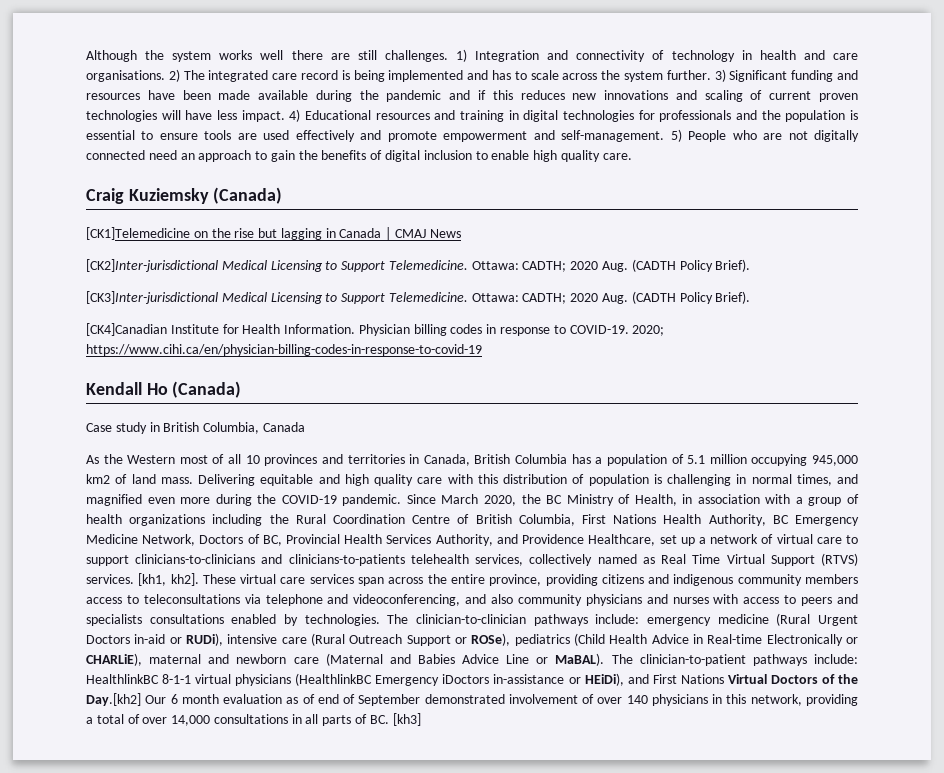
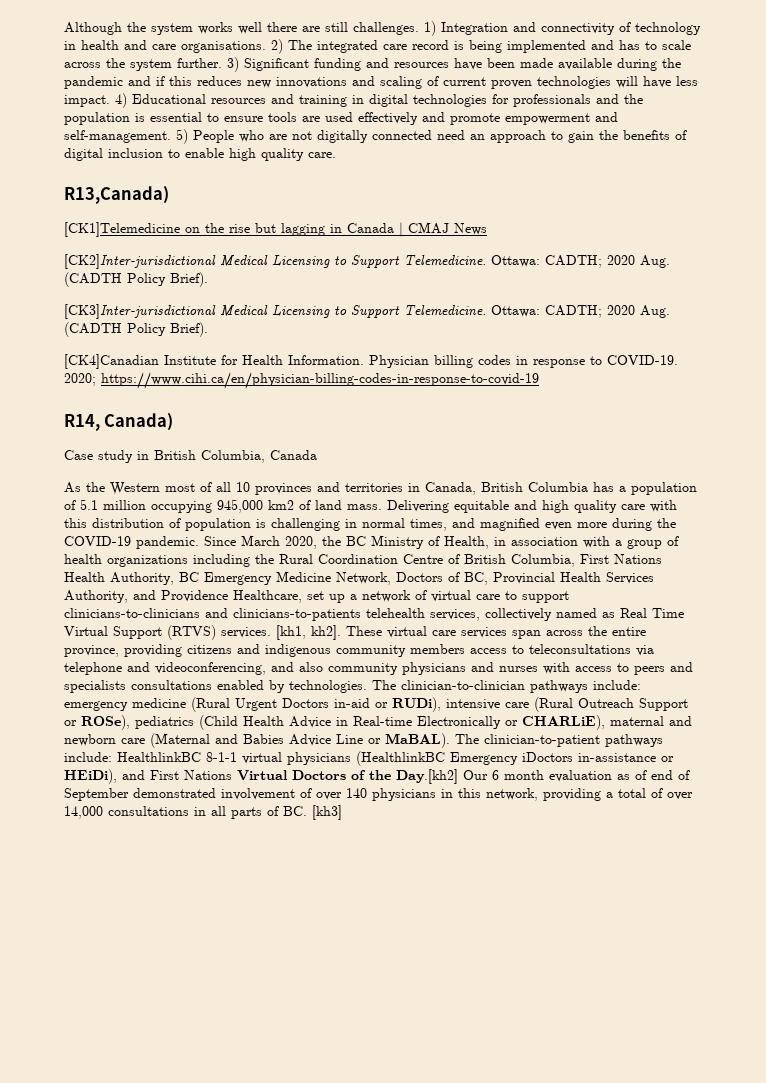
[86,187,283,204] Craig Kuziemsky (Canada) -> [64,186,169,204] R13,Canada)
[86,381,242,398] Kendall Ho (Canada) -> [64,413,174,431] R14, Canada)

